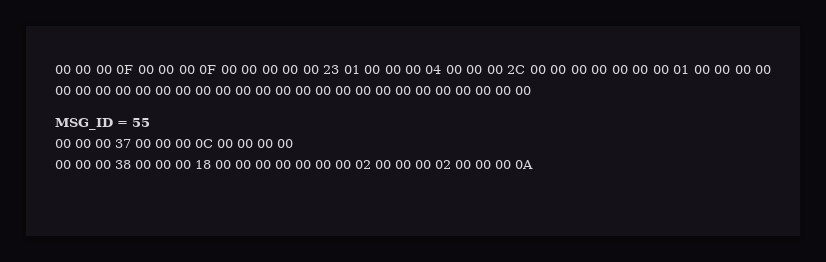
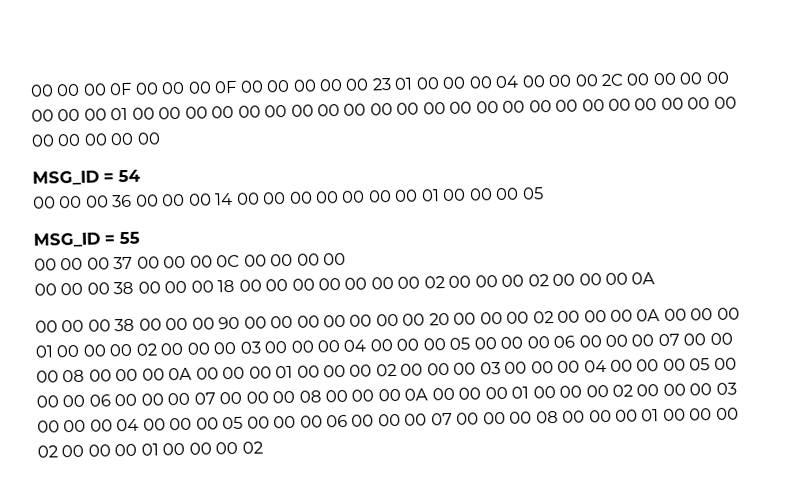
(531, 90) none -> [32,169,141,186] [32,187,544,209] // MSG_ID = 54 // 00 00 00 36 00 00 00 14 00 00 00 00 00 00 00 01 00 00 00 05
(533, 164) none -> [35,307,740,333] [35,332,733,358] [36,357,737,383] [36,382,737,408] [37,407,739,433] [37,441,263,458] // 00 00 00 38 00 00 00 90 00 00 00 00 00 00 00 20 00 00 00 02 00 00 00 0A 00 00 00 01 00 00 00 02 00 00 00 03 00 00 00 04 00 00 00 05 00 00 00 06 00 00 00 07 00 00 00 08 00 00 00 0A 00 00 00 01 00 00 00 02 00 00 00 03 00 00 00 04 00 00 00 05 00 00 00 06 00 00 00 07 00 00 00 08 00 00 00 0A 00 00 00 01 00 00 00 02 00 00 00 03 00 00 00 04 00 00 00 05 00 00 00 06 00 00 00 07 00 00 00 08 00 00 00 01 00 00 00 02 00 00 00 01 00 00 00 02

